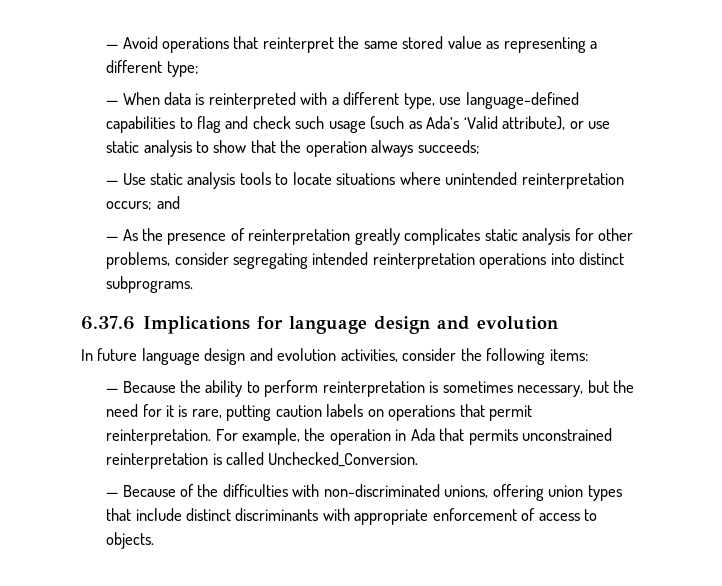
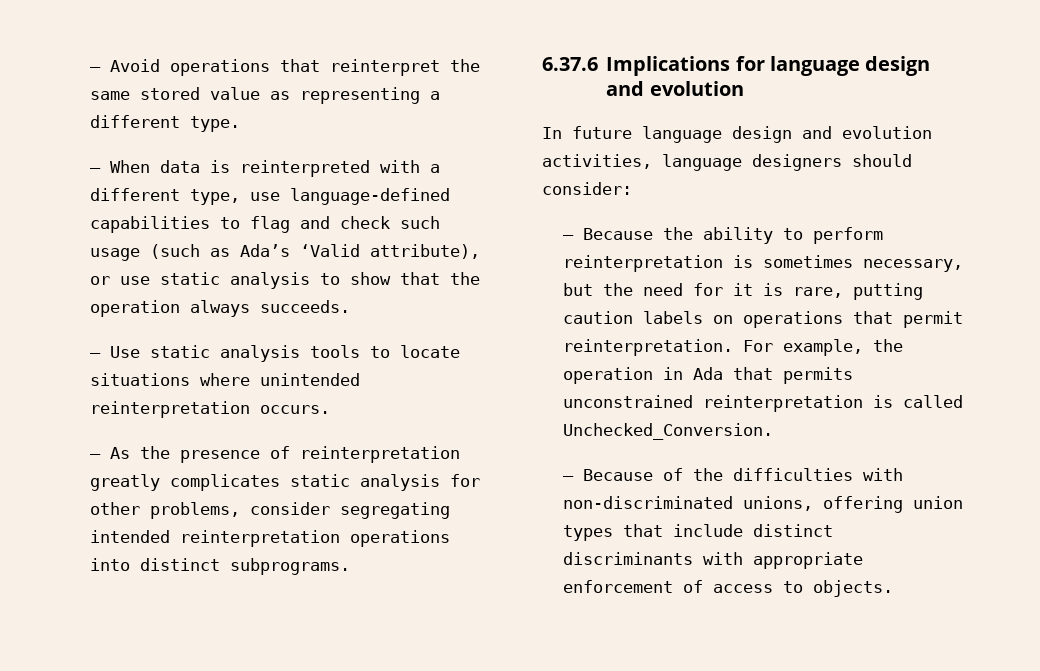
[166,61,199,77] type; -> [190,116,241,132] type.
[417,140,480,154] succeeds; -> [260,300,351,313] succeeds.
[106,196,180,210] occurs; and -> [260,405,331,414] occurs.
[402,348,588,365] consider the following items: -> [662,154,912,171] [542,182,632,195] language designers should consider:

